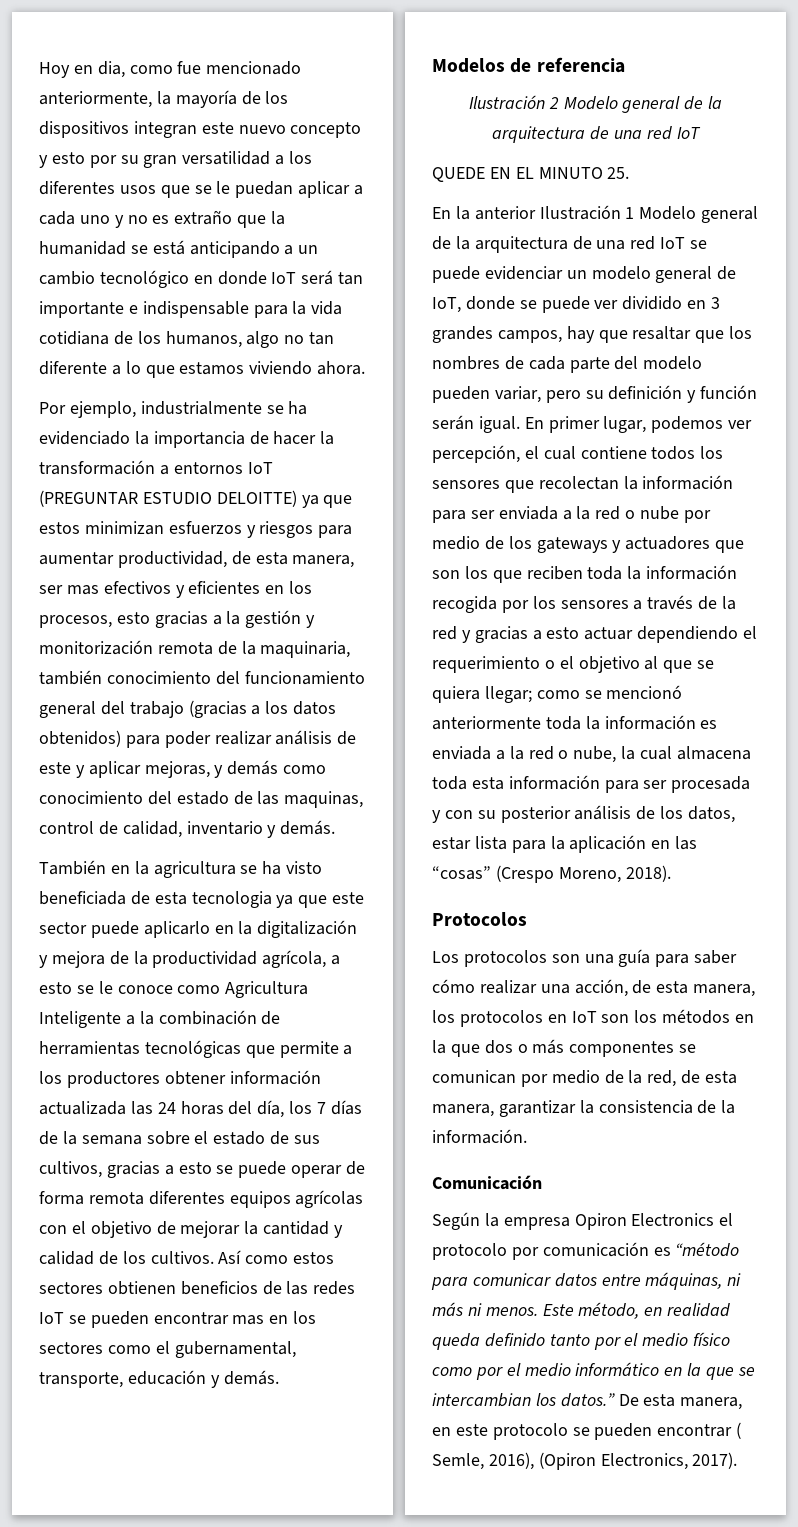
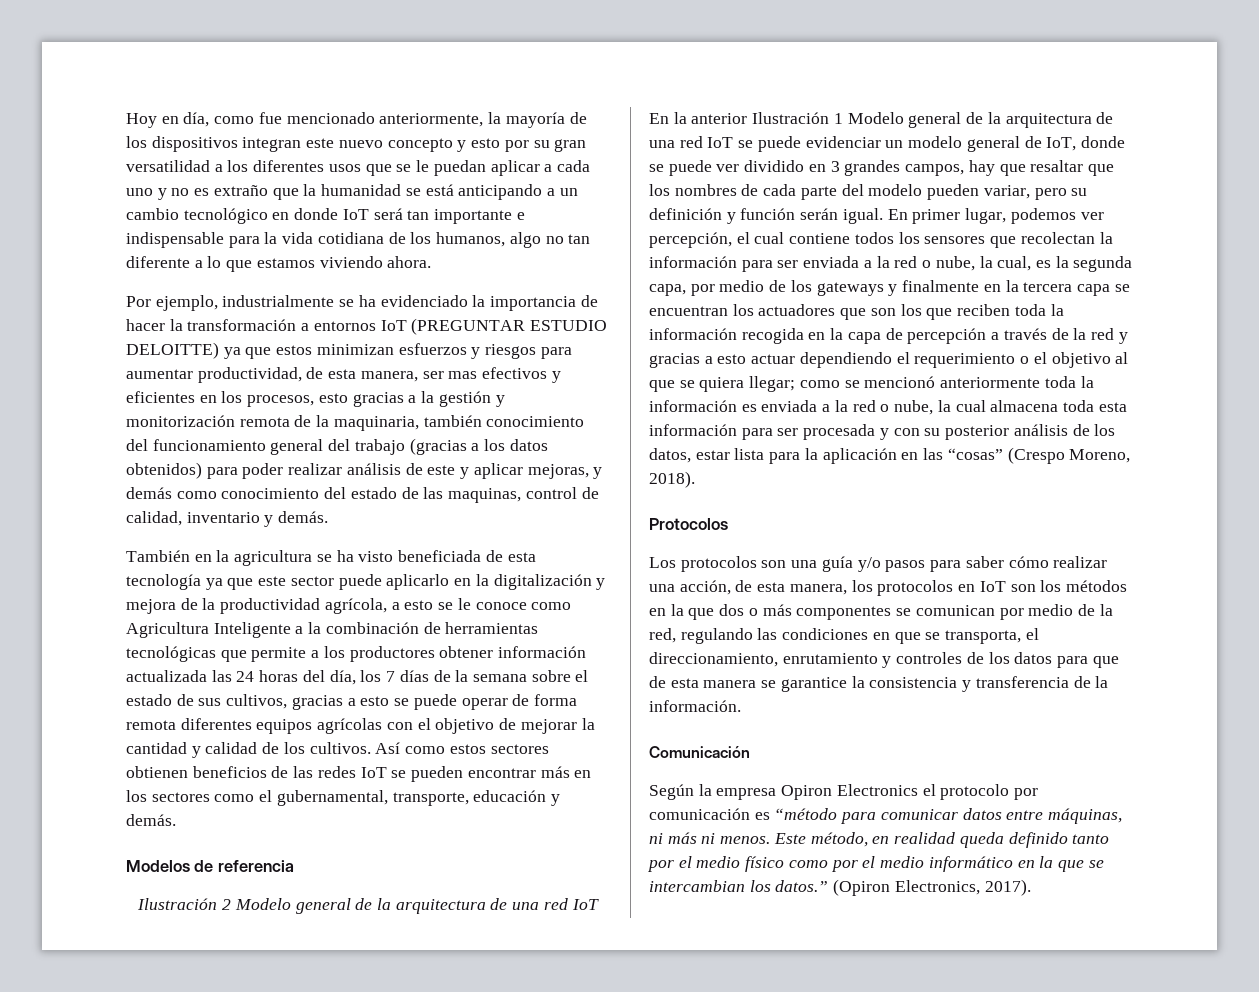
[97,61,125,78] dia, -> [183,112,210,127] día,
[191,891,272,908] tecnologia -> [126,574,201,590] tecnología
[232,1315,265,1325] mas -> [540,766,570,778] más
[432,167,630,182] // QUEDE EN EL MINUTO 25. -> (599, 904) none
[640,506,680,520] nube -> [935,256,1133,272] [649,284,686,296] nube, la cual, es la segunda capa,
(622, 546) none -> [902,280,1130,296] [649,304,754,316] finalmente en la tercera capa se encuentran los
[501,596,629,613] por los sensores -> [808,328,987,344] en la capa de percepción
(651, 958) none -> [857,557,926,572] y/o pasos
[681,1070,738,1084] [432,1100,693,1117] de esta manera, garantizar la consistencia -> [680,628,1039,644] [649,652,1119,668] [649,676,1069,692] regulando las condiciones en que se transporta, el direccionamiento, enrutamiento y controles de los datos para que de esta manera se garantice la consistencia y transferencia
[618,1394,743,1410] [432,1422,742,1440] [432,1452,534,1470] De esta manera, en este protocolo se pueden encontrar ( Semle, 2016), -> (829, 886) none

